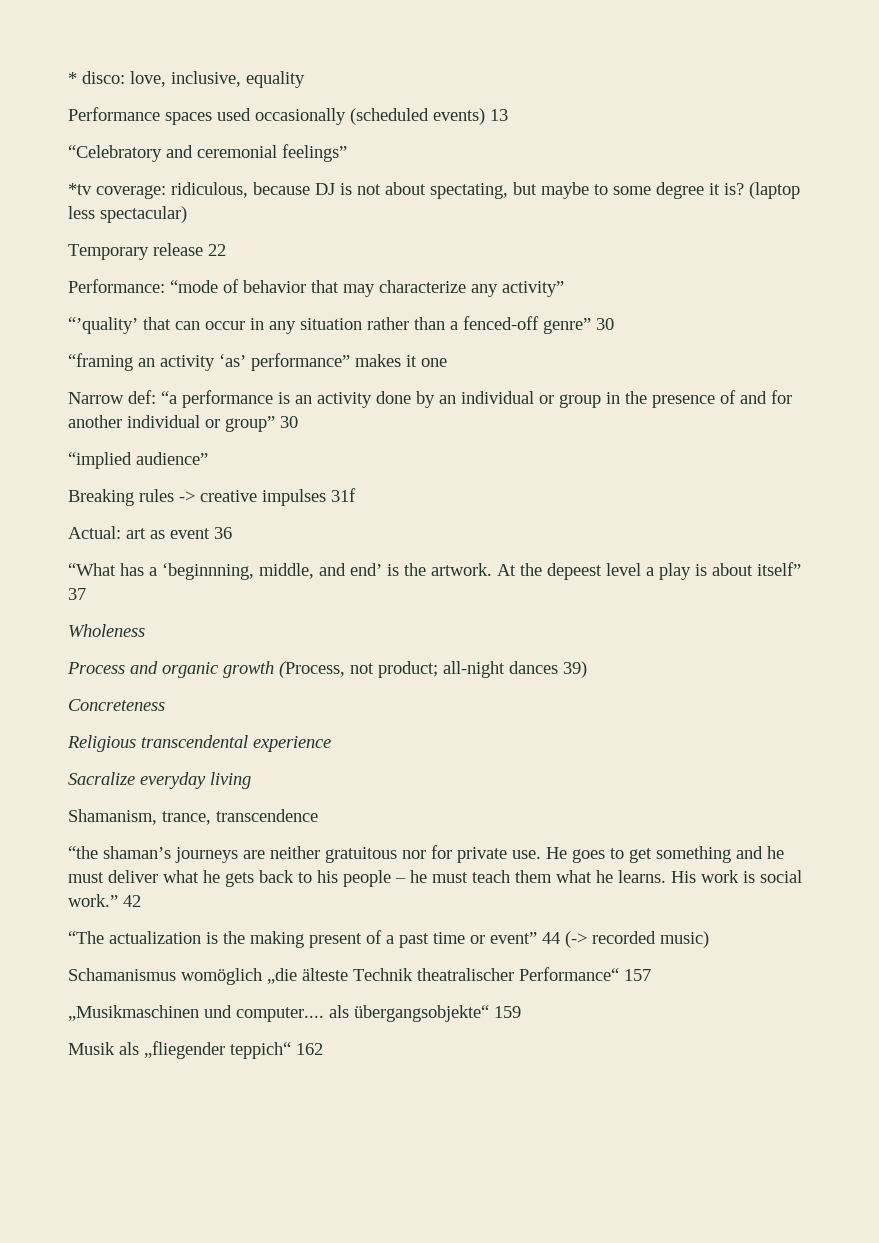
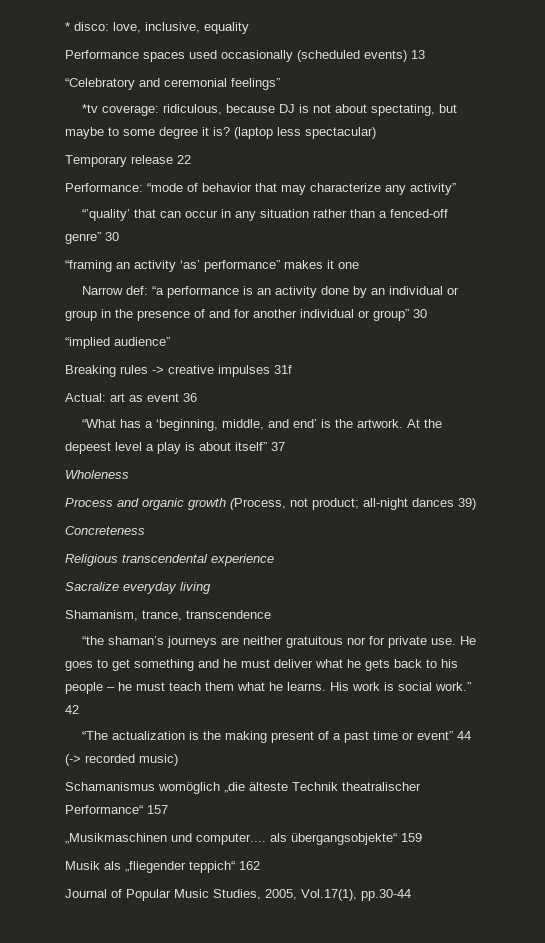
[162,563,254,580] ‘beginnning, -> [156,419,219,431] ‘beginning,
(323, 1049) none -> [65,889,411,901] // Journal of Popular Music Studies, 2005, Vol.17(1), pp.30-44

